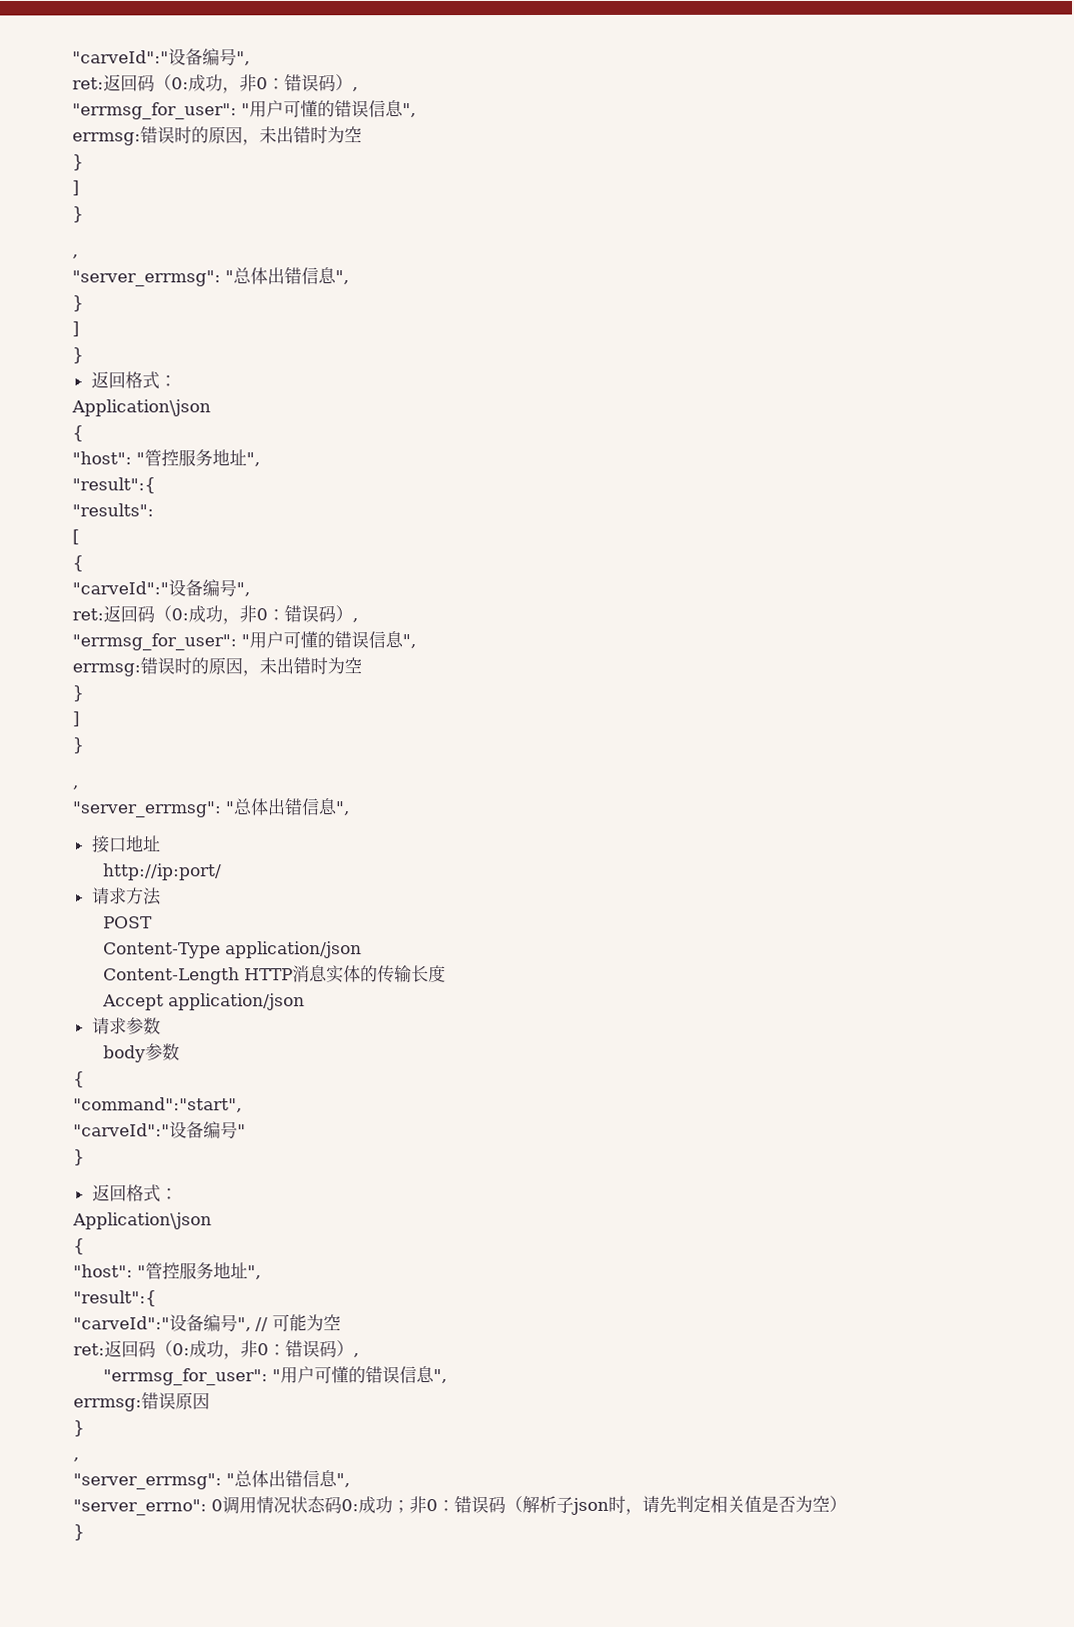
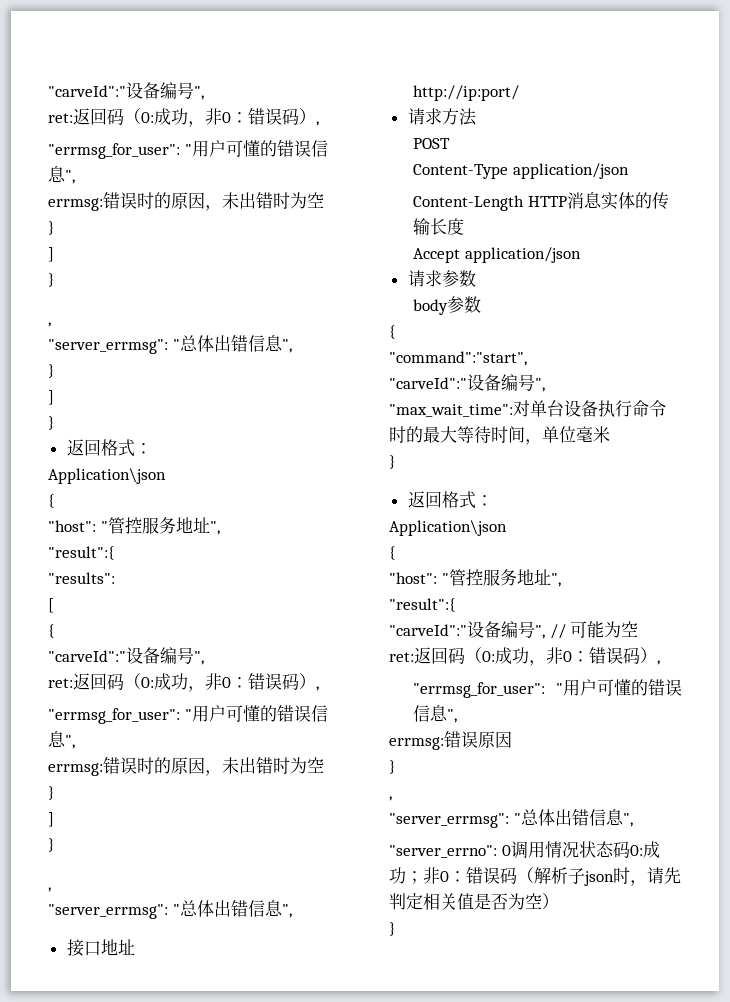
[237,1124,246,1137] " -> [535,378,545,392] [389,400,666,417] [389,426,610,445] ", // "max_wait_time":对单台设备执行命令时的最大等待时间，单位毫米

